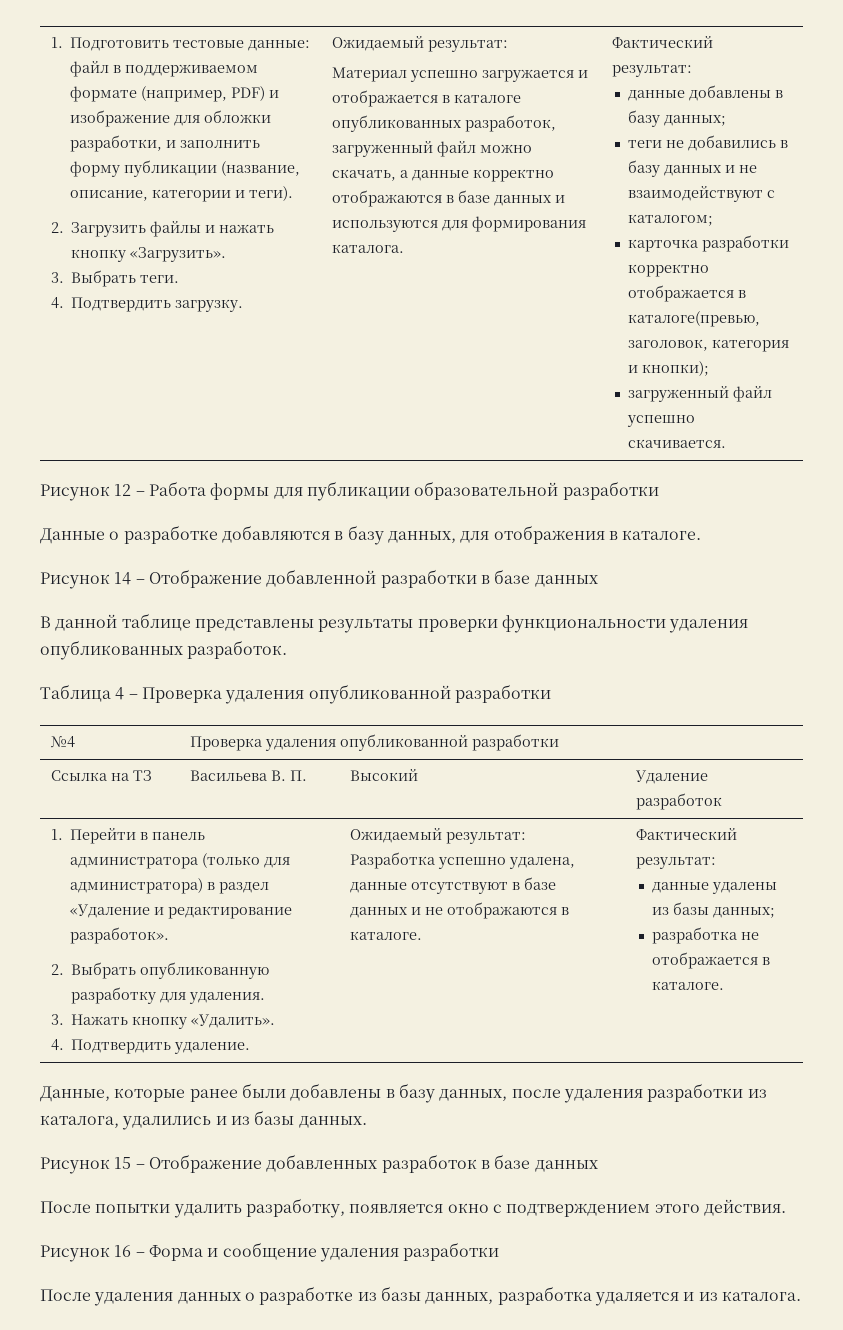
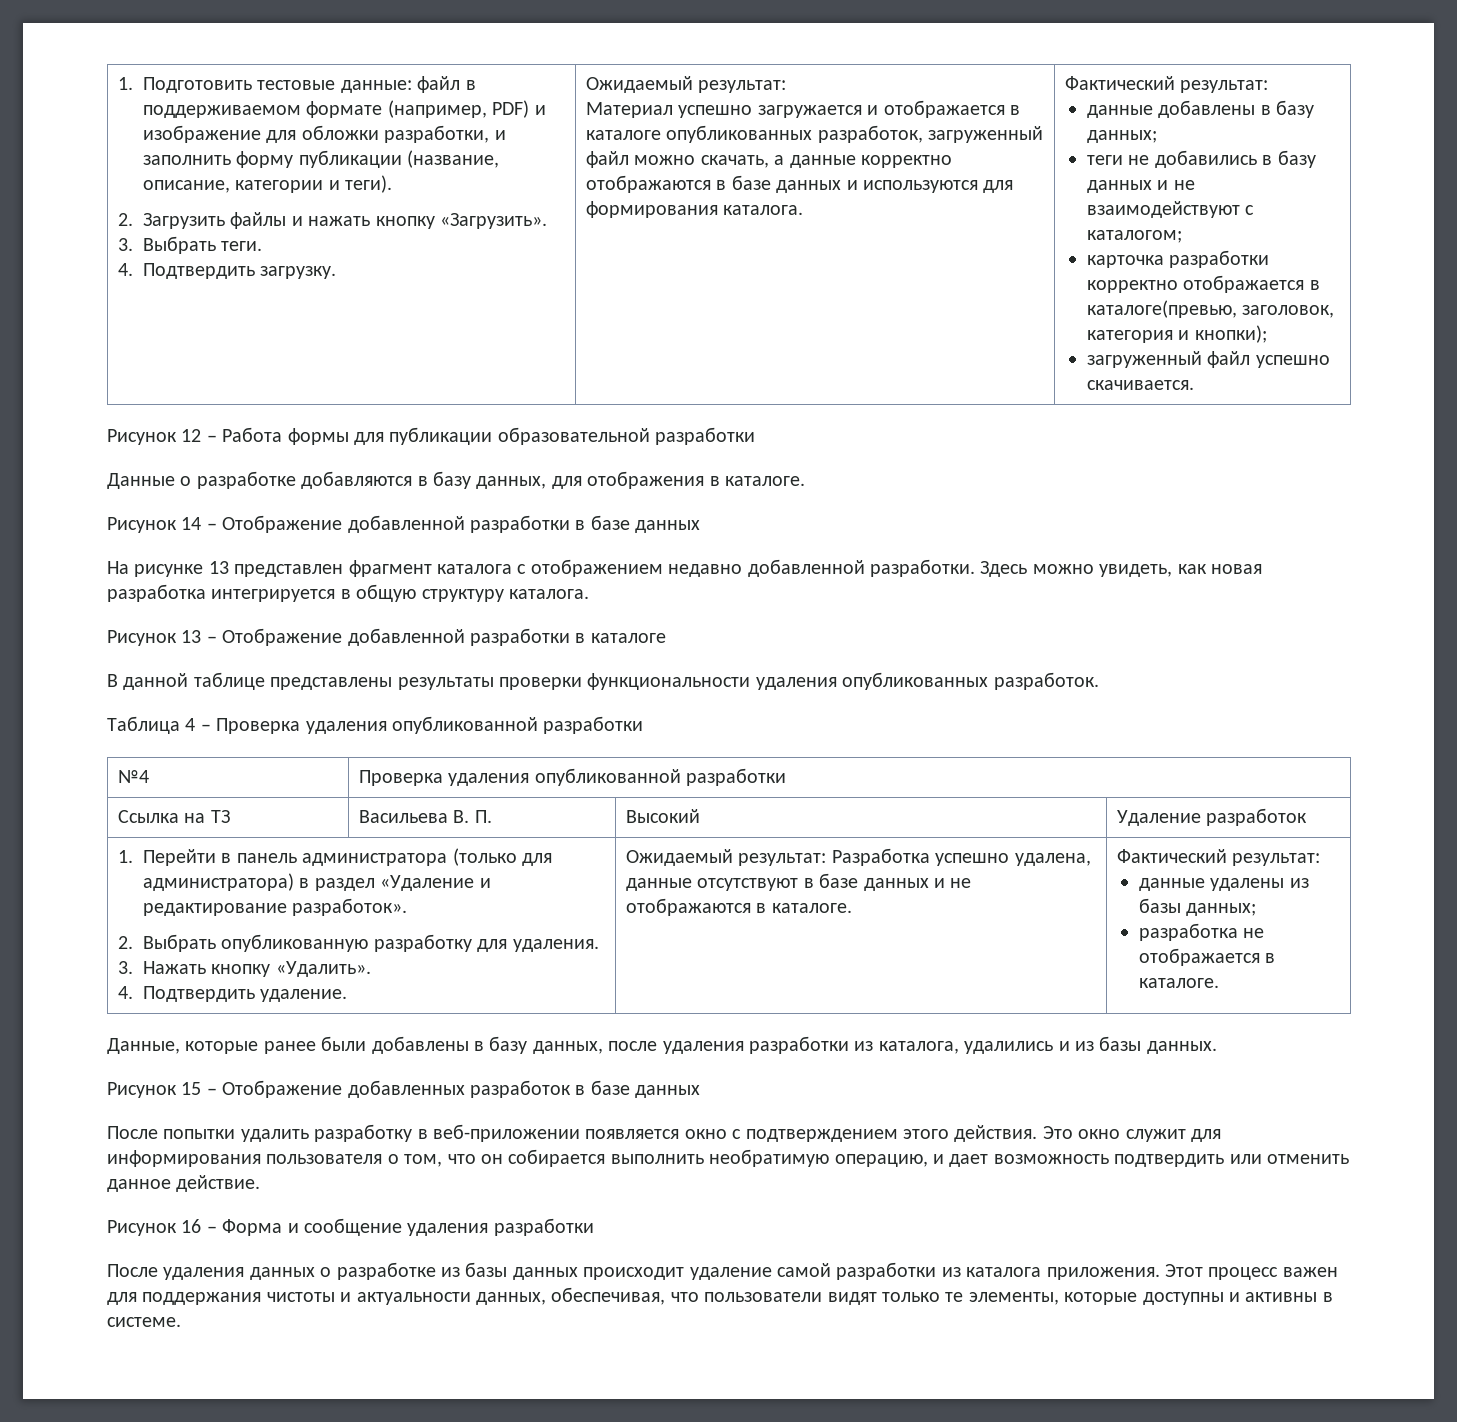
(598, 581) none -> [107,559,1262,577] [107,584,589,602] [107,628,666,646] // На рисунке 13 представлен фрагмент каталога с отображением недавно добавленной разработки. Здесь можно увидеть, как новая разработка интегрируется в общую структуру каталога. // Рисунок 13 ‒ Отображение добавленной разработки в каталоге
[245,1198,345,1218] разработку, -> [314,1124,580,1142] разработку в веб-приложении
(786, 1207) none -> [1042,1126,1221,1142] [107,1149,1349,1167] [107,1175,261,1192] Это окно служит для информирования пользователя о том, что он собирается выполнить необратимую операцию, и дает возможность подтвердить или отменить данное действие.
[425,1286,801,1306] данных, разработка удаляется и из каталога. -> [512,1262,1338,1280] [107,1287,1333,1305] [107,1317,181,1327] данных происходит удаление самой разработки из каталога приложения. Этот процесс важен для поддержания чистоты и актуальности данных, обеспечивая, что пользователи видят только те элементы, которые доступны и активны в системе.

